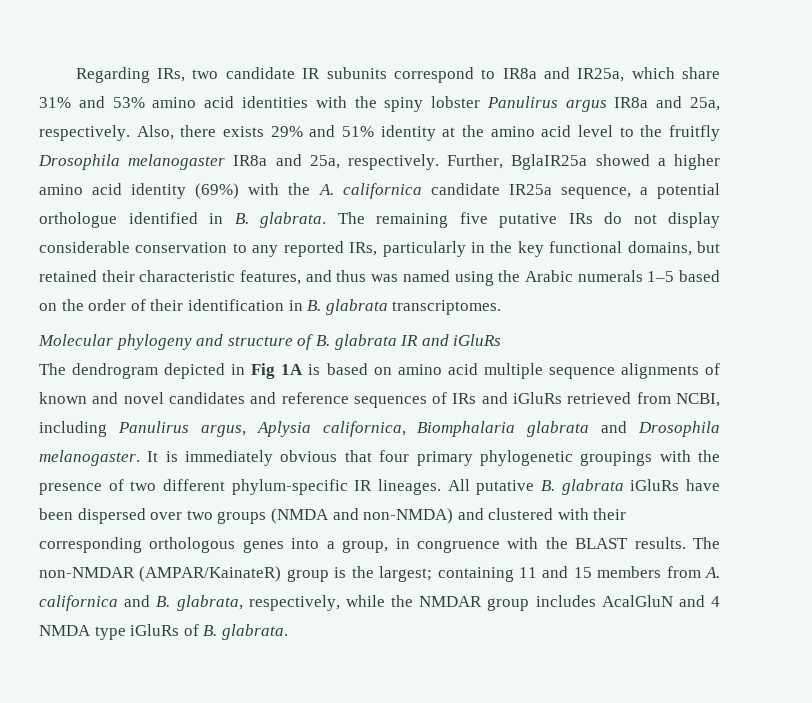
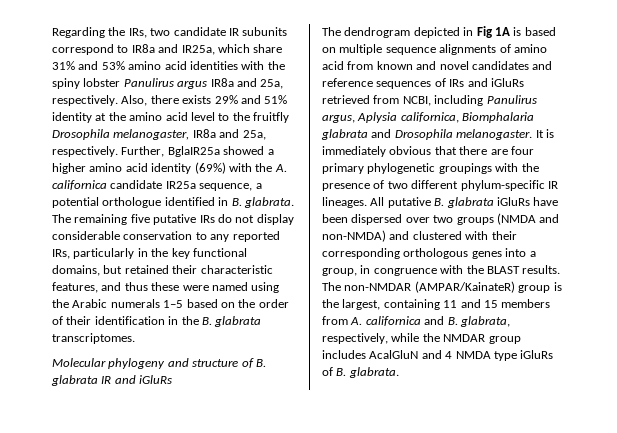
(150, 75) none -> [108,27,126,36] the
[128,154,226,170] melanogaster -> [113,129,190,140] melanogaster,
[371,274,399,282] was -> [151,282,209,291] these were
(303, 305) none -> [181,316,199,325] the
[397,363,478,375] amino acid -> (336, 50) none
(720, 369) none -> [513,44,547,53] [322,61,374,70] amino acid from
(372, 456) none -> [459,146,508,155] there are
[379,566,433,582] largest; -> [342,299,381,310] largest,

